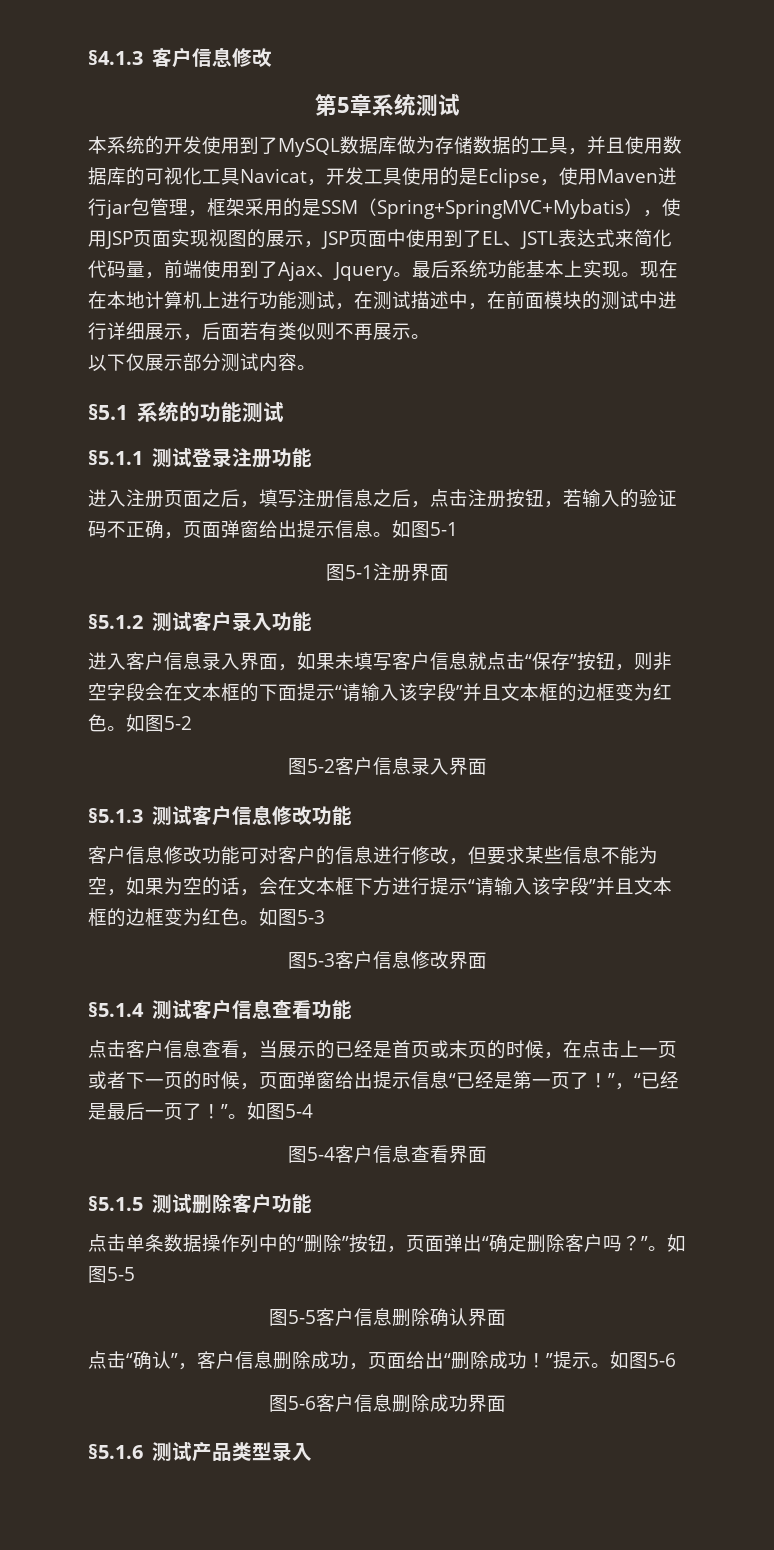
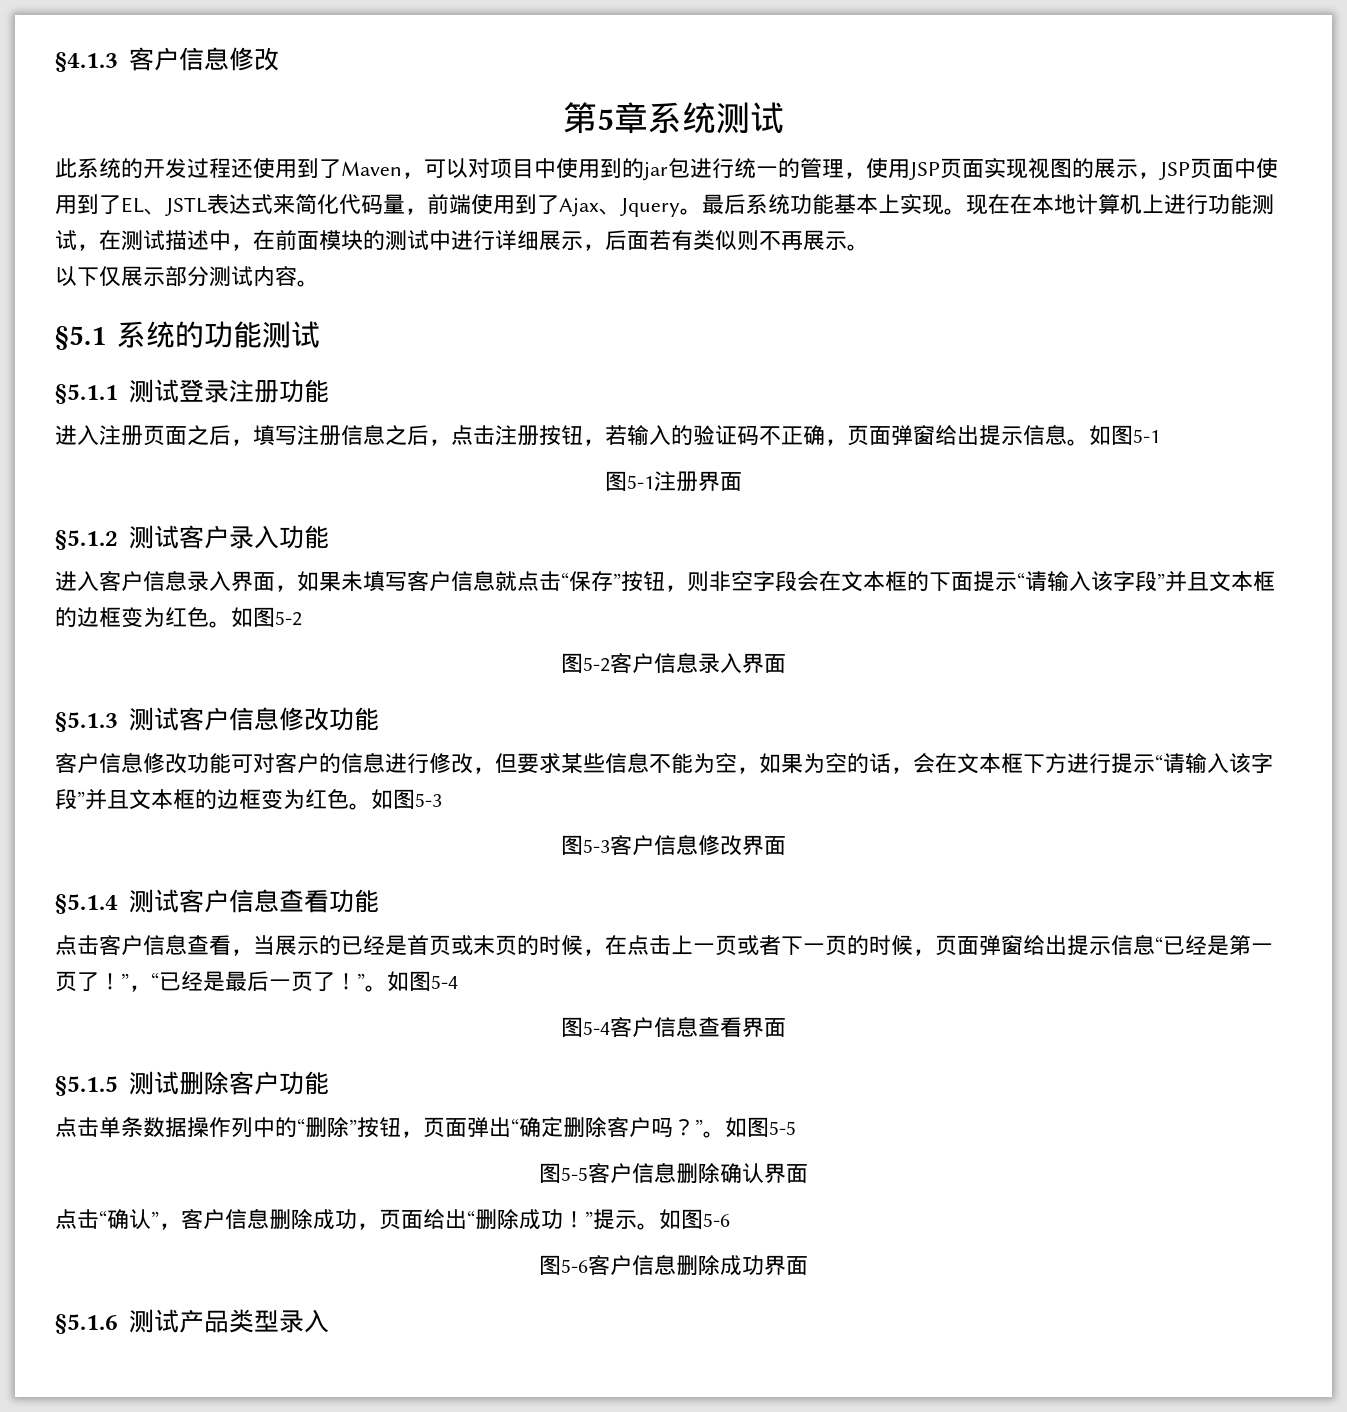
[88,136,107,154] 本 -> [55,158,77,178] 此
[202,136,682,157] [88,167,677,188] [88,198,643,219] 使用到了MySQL数据库做为存储数据的工具，并且使用数据库的可视化工具Navicat，开发工具使用的是Eclipse，使用Maven进行jar包管理，框架采用的是SSM（Spring+SpringMVC+Mybatis） -> [187,158,844,181] 过程还使用到了Maven，可以对项目中使用到的jar包进行统一的管理

